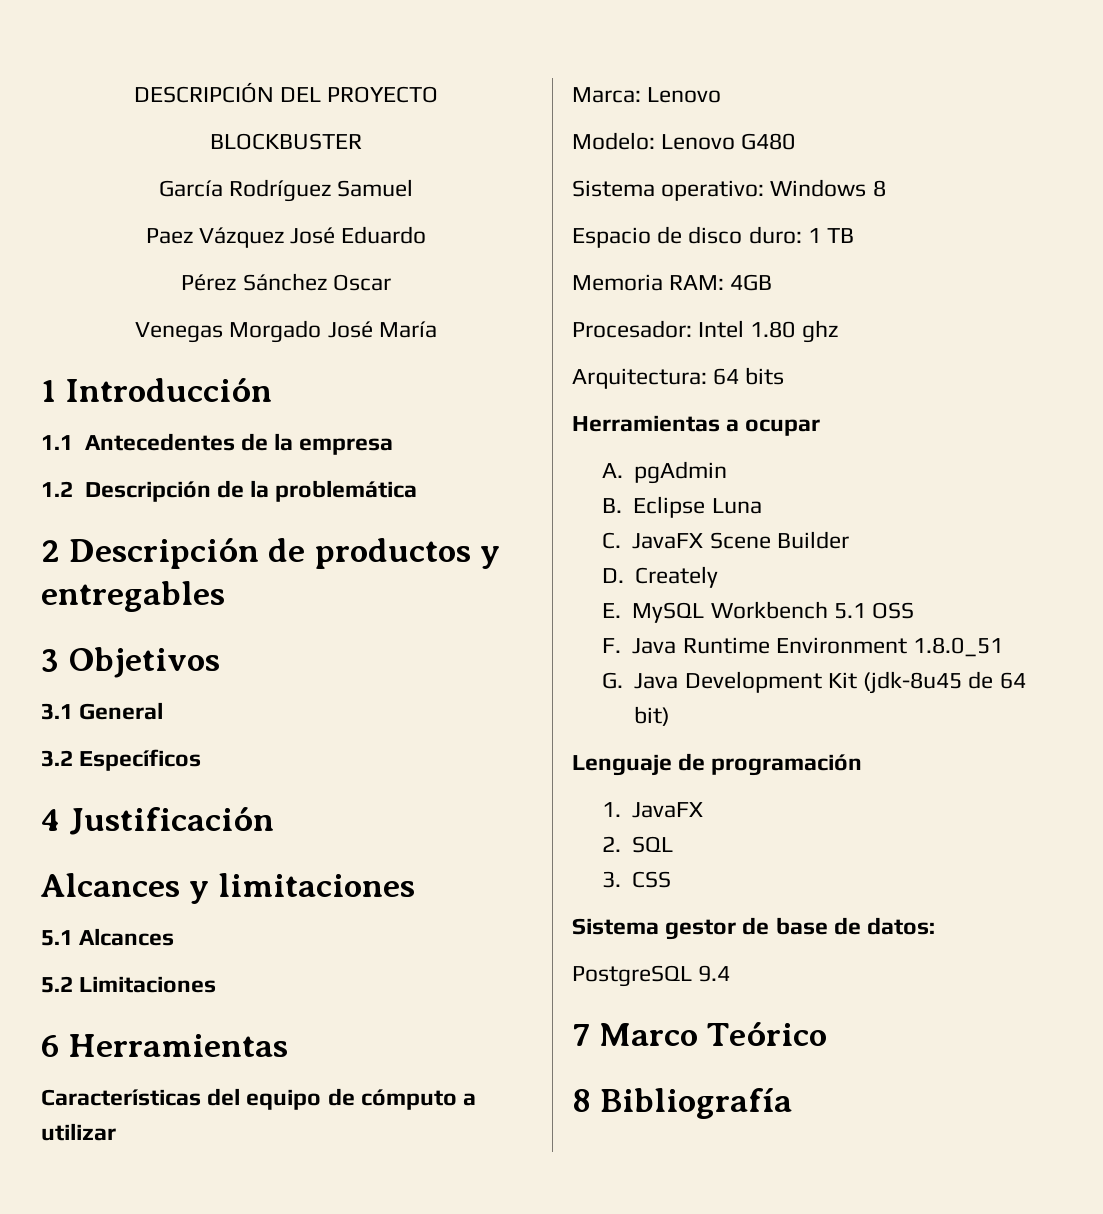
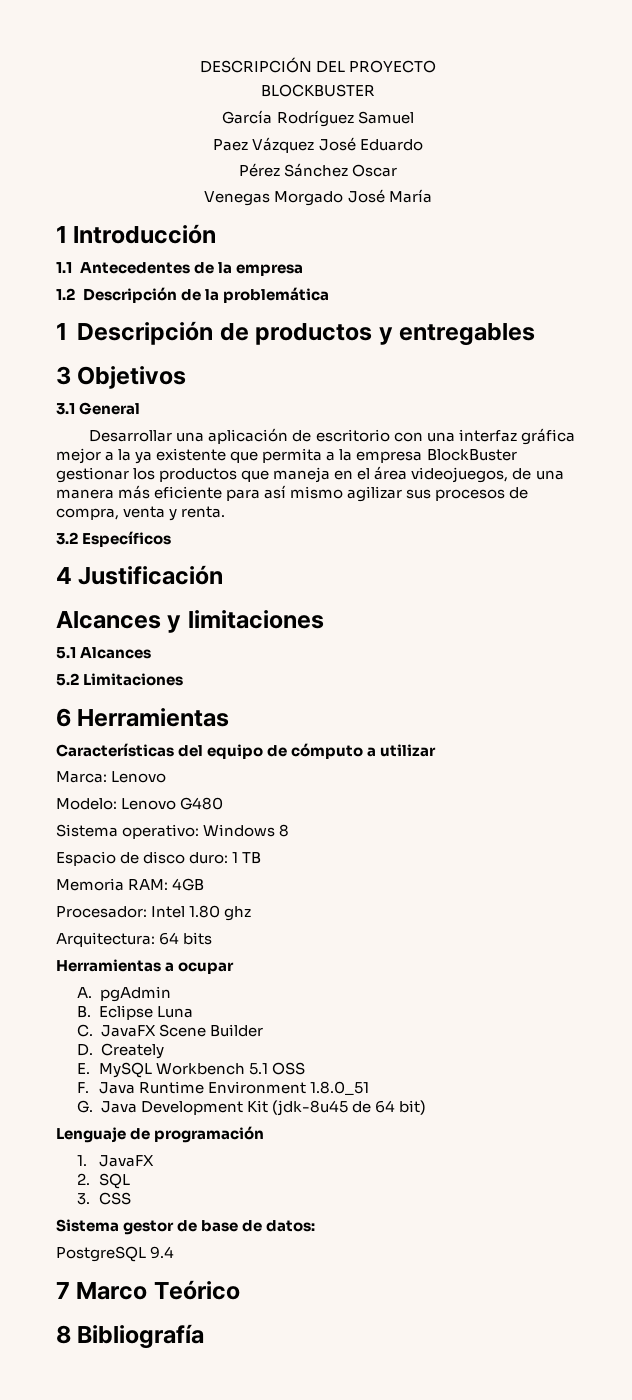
[41,540,60,562] 2 -> [56,323,67,340] 1
(164, 711) none -> [89,428,575,445] [56,448,517,464] [56,466,564,483] [56,485,529,502] [56,506,226,521] // Desarrollar una aplicación de escritorio con una interfaz gráfica mejor a la ya existente que permita a la empresa BlockBuster gestionar los productos que maneja en el área videojuegos, de una manera más eficiente para así mismo agilizar sus procesos de compra, venta y renta.

